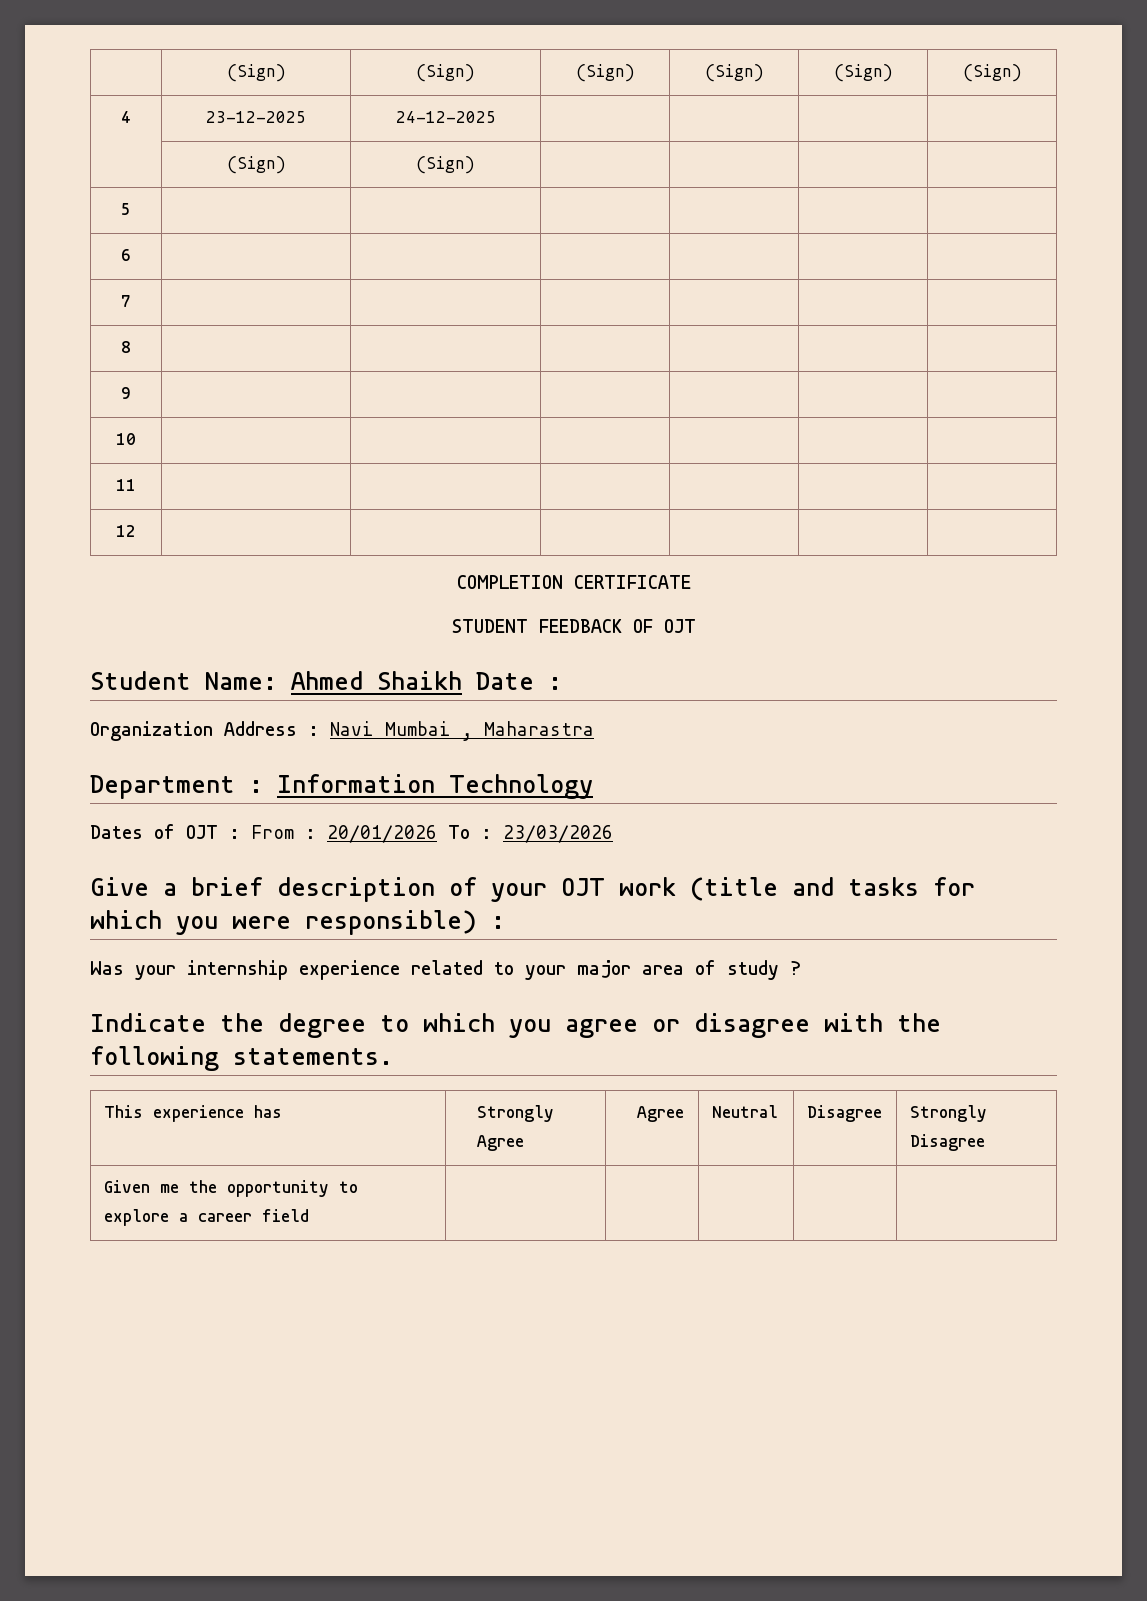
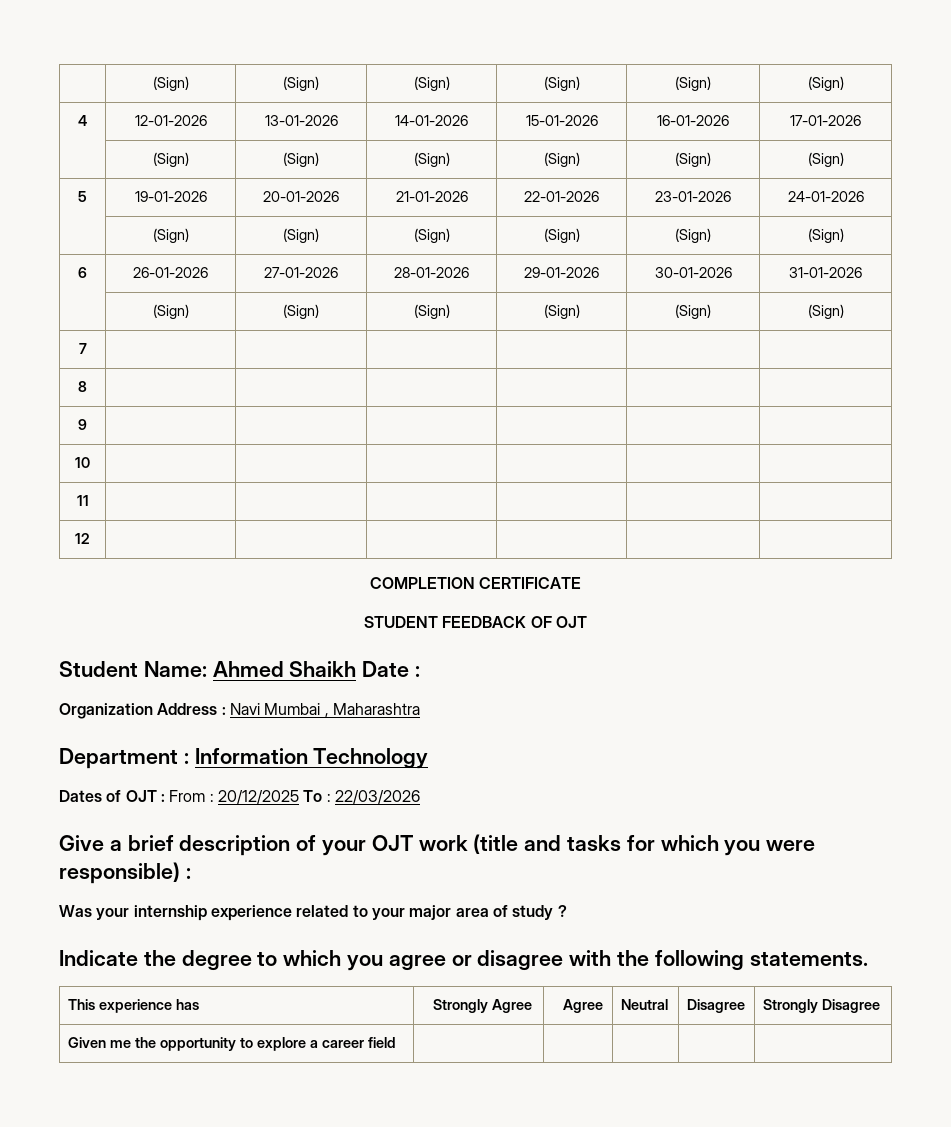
[206,111,306,123] [395,111,496,123] [226,156,286,174] [416,156,475,174] [121,203,131,215] [121,249,131,261] 23-12-2025 | 24-12-2025 | | | | // | (Sign) | (Sign) | | | | // 5 | | | | | | // 6 | | | | | | -> [134,115,207,126] [264,115,338,126] [395,115,468,126] [525,115,598,126] [657,115,729,126] [790,115,861,126] [152,152,189,167] [283,152,319,167] [413,152,450,167] [543,152,580,167] [675,152,711,167] [807,152,844,167] [78,191,87,202] [134,191,207,202] [263,191,339,202] [395,191,468,202] [524,191,599,202] [655,191,731,202] [787,191,864,202] [152,228,189,243] [283,228,319,243] [413,228,450,243] [543,228,580,243] [675,228,711,243] [807,228,844,243] [78,267,87,278] [133,267,208,278] [264,267,338,278] [394,267,469,278] [524,267,599,278] [654,267,732,278] [789,267,862,278] [152,304,189,319] [283,304,319,319] [413,304,450,319] [543,304,580,319] [675,304,711,319] [807,304,844,319] 12-01-2026 | 13-01-2026 | 14-01-2026 | 15-01-2026 | 16-01-2026 | 17-01-2026 // | (Sign) | (Sign) | (Sign) | (Sign) | (Sign) | (Sign) // 5 | 19-01-2026 | 20-01-2026 | 21-01-2026 | 22-01-2026 | 23-01-2026 | 24-01-2026 // | (Sign) | (Sign) | (Sign) | (Sign) | (Sign) | (Sign) // 6 | 26-01-2026 | 27-01-2026 | 28-01-2026 | 29-01-2026 | 30-01-2026 | 31-01-2026 // | (Sign) | (Sign) | (Sign) | (Sign) | (Sign) | (Sign)
[484,721,594,736] Maharastra -> [332,703,420,715] Maharashtra
[327,825,437,843] 20/01/2026 -> [217,790,299,804] 20/12/2025
[503,825,613,843] 23/03/2026 -> [334,790,420,804] 22/03/2026

